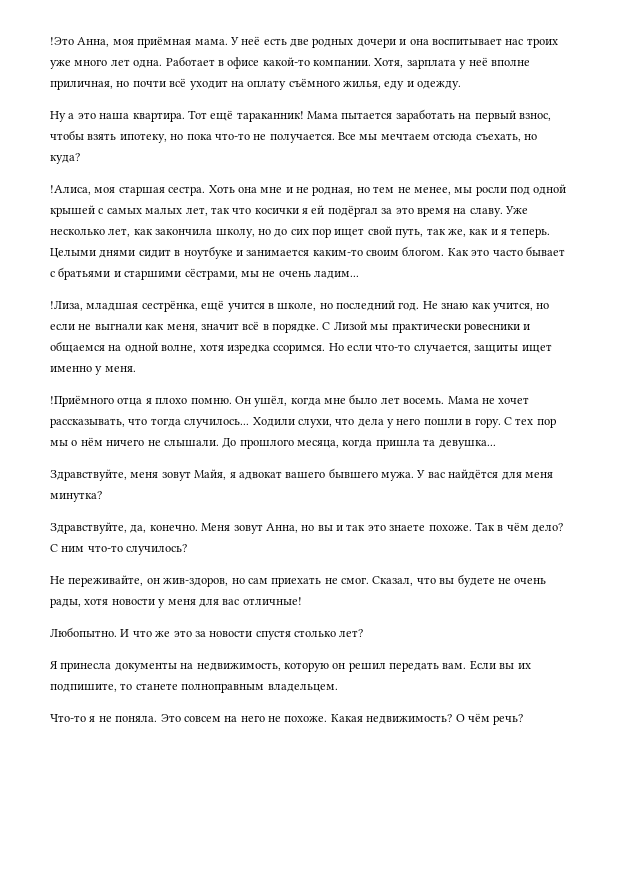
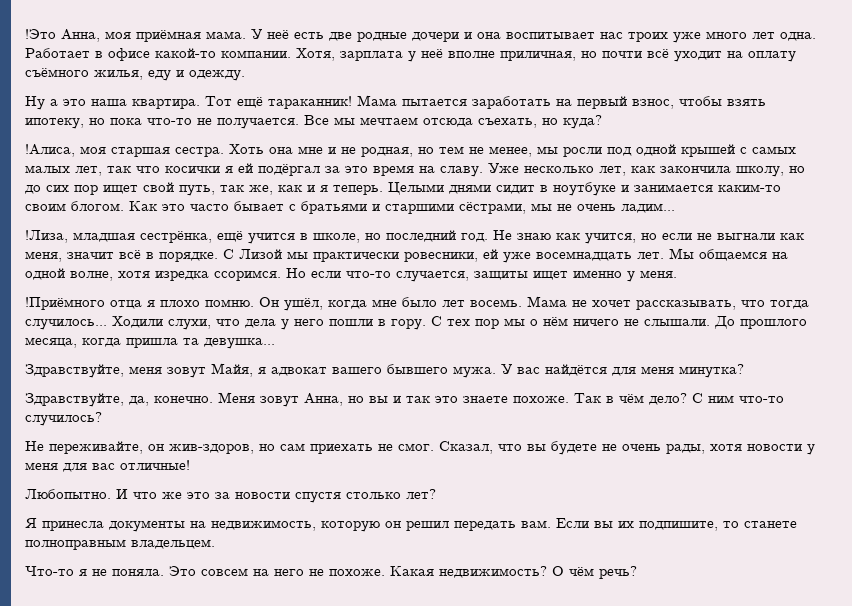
[312,38,354,48] родных -> [357,32,407,42] родные
[463,323,531,333] ровесники и -> [404,248,694,263] ровесники, ей уже восемнадцать лет. Мы

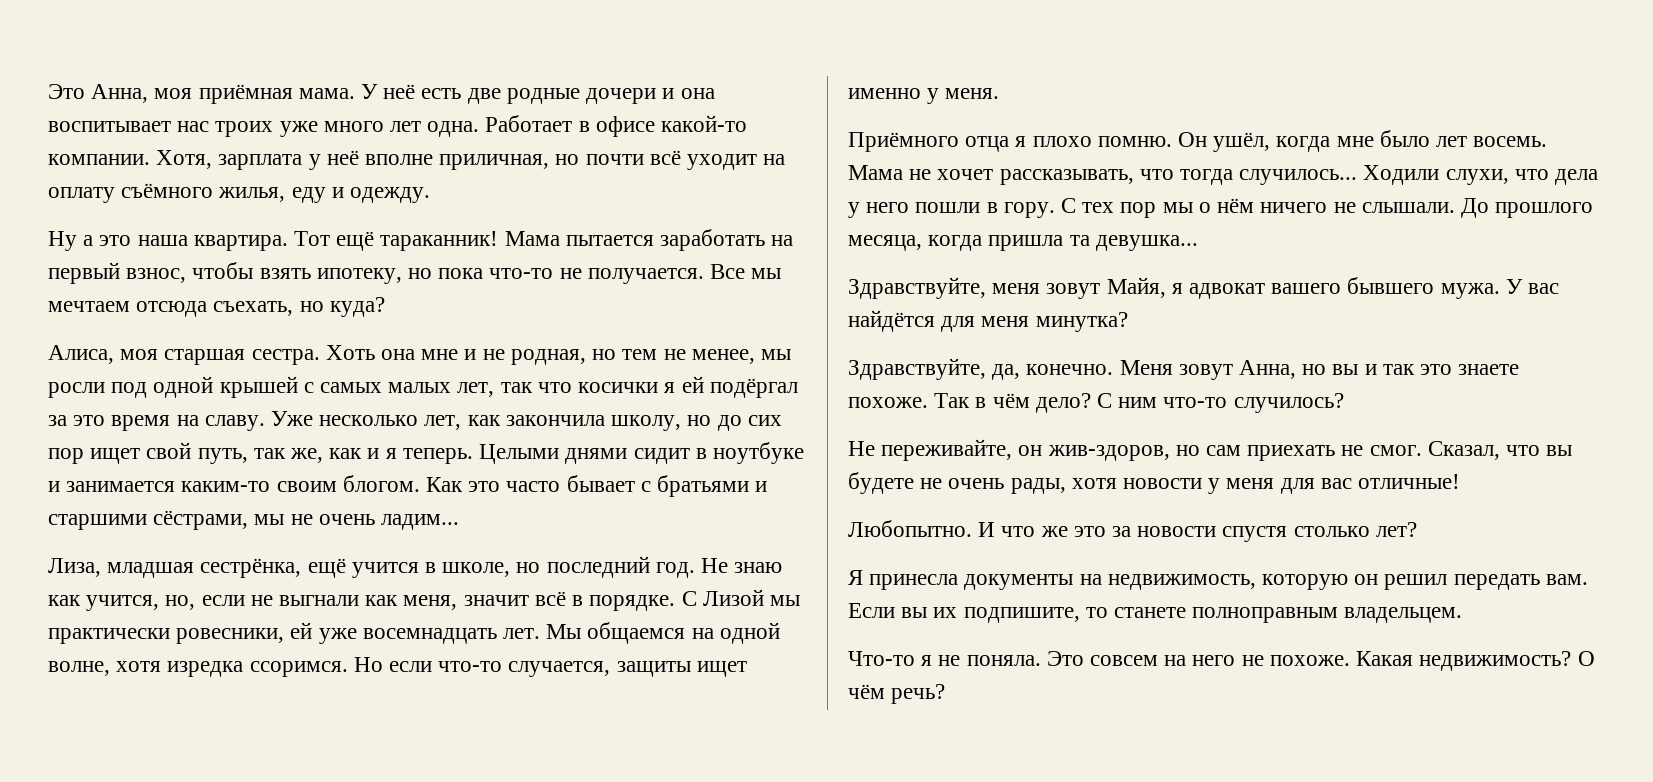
[25,29,56,39] !Это -> [48,84,85,99] Это
[25,144,75,157] !Алиса, -> [48,345,114,364] Алиса,
[25,230,68,243] !Лиза, -> [48,558,101,577] Лиза,
[641,233,657,240] но -> [165,595,196,610] но,
[25,297,105,310] !Приёмного -> [848,132,959,152] Приёмного

